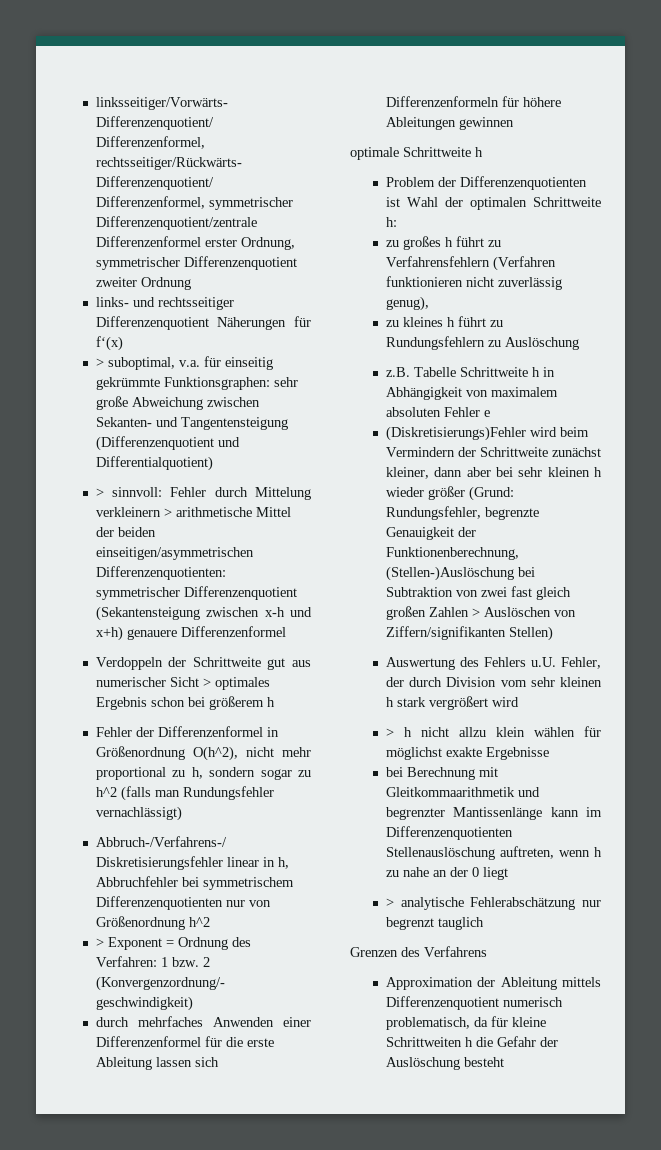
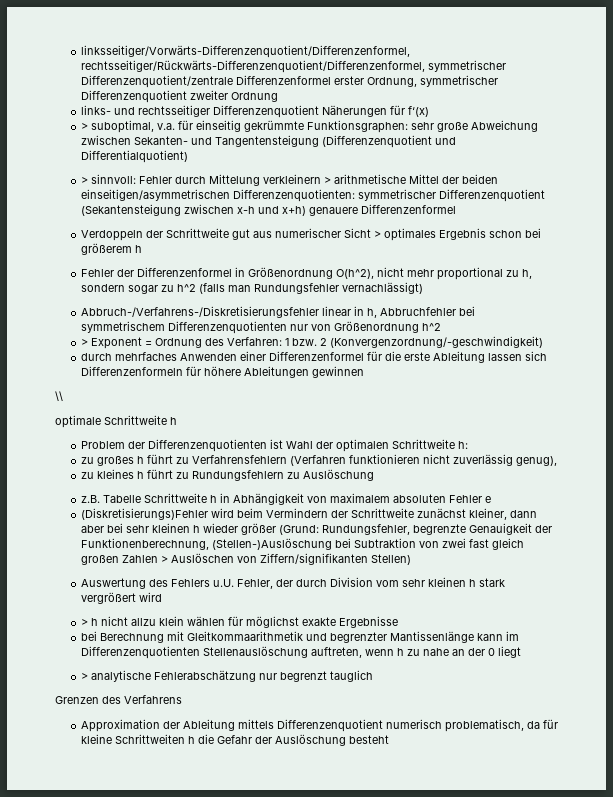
(514, 123) none -> [55,391,63,401] // \\

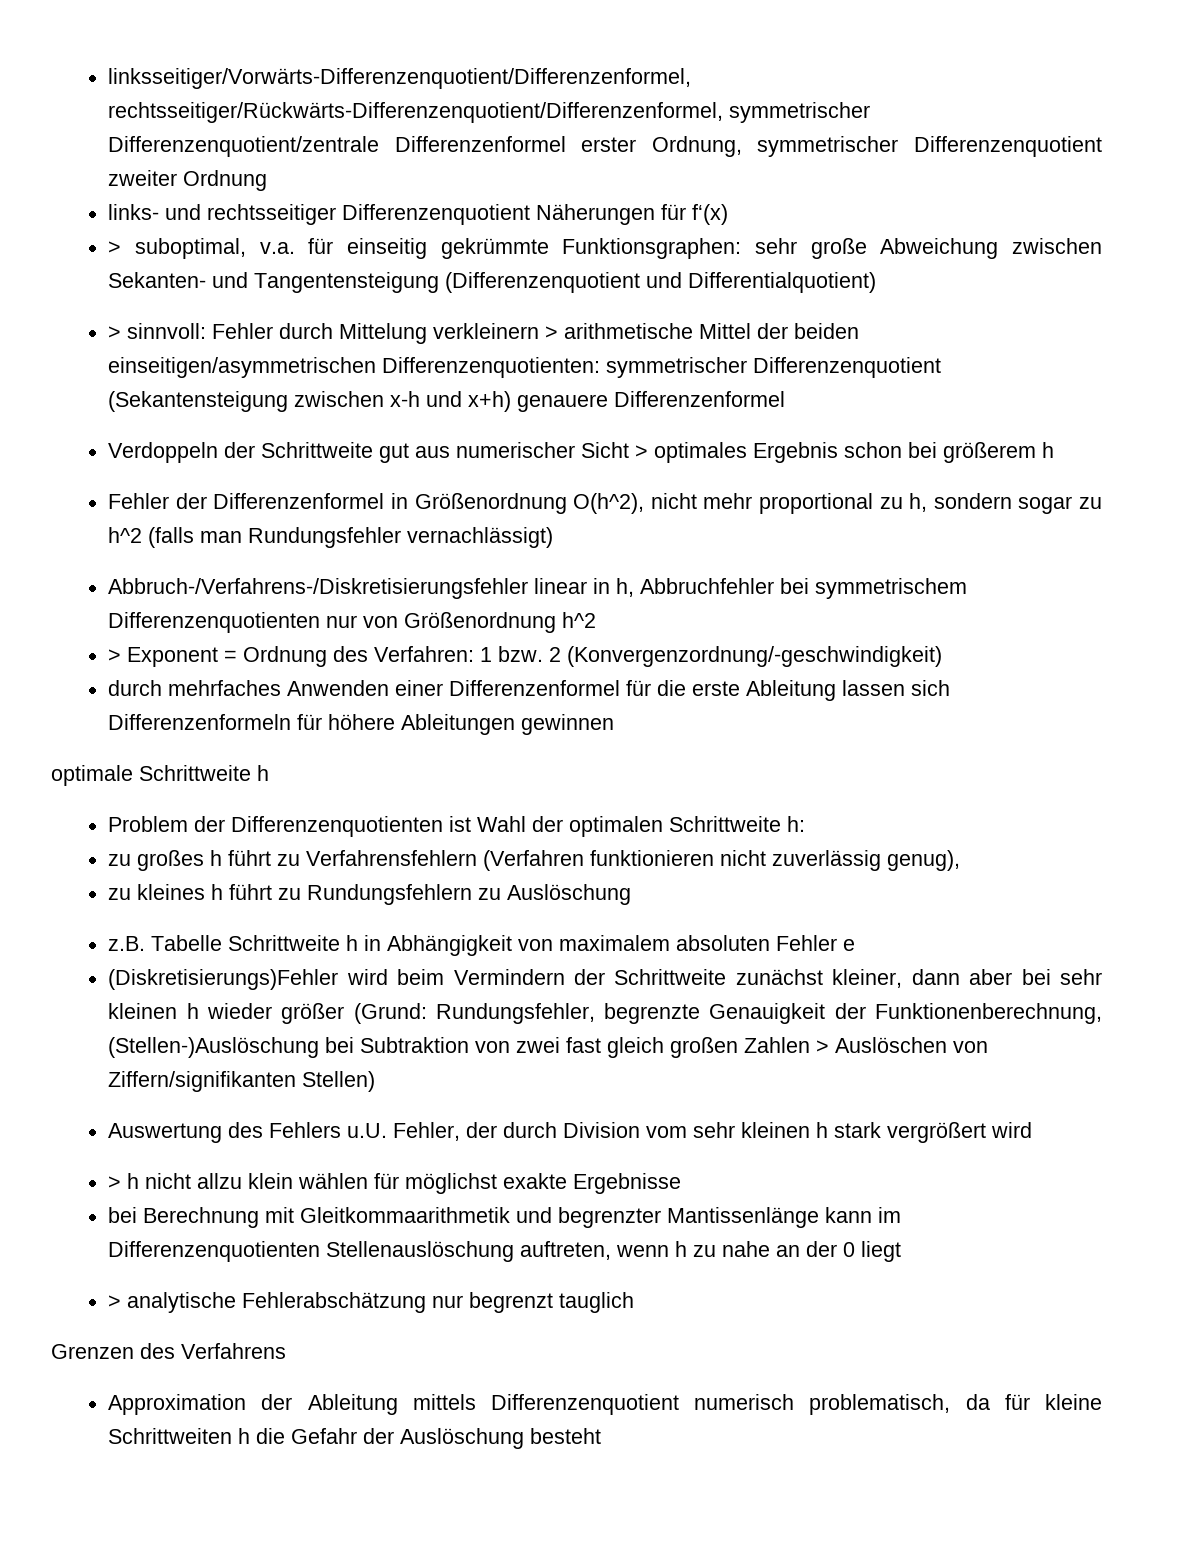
[55,391,63,401] // \\ -> (615, 724) none

